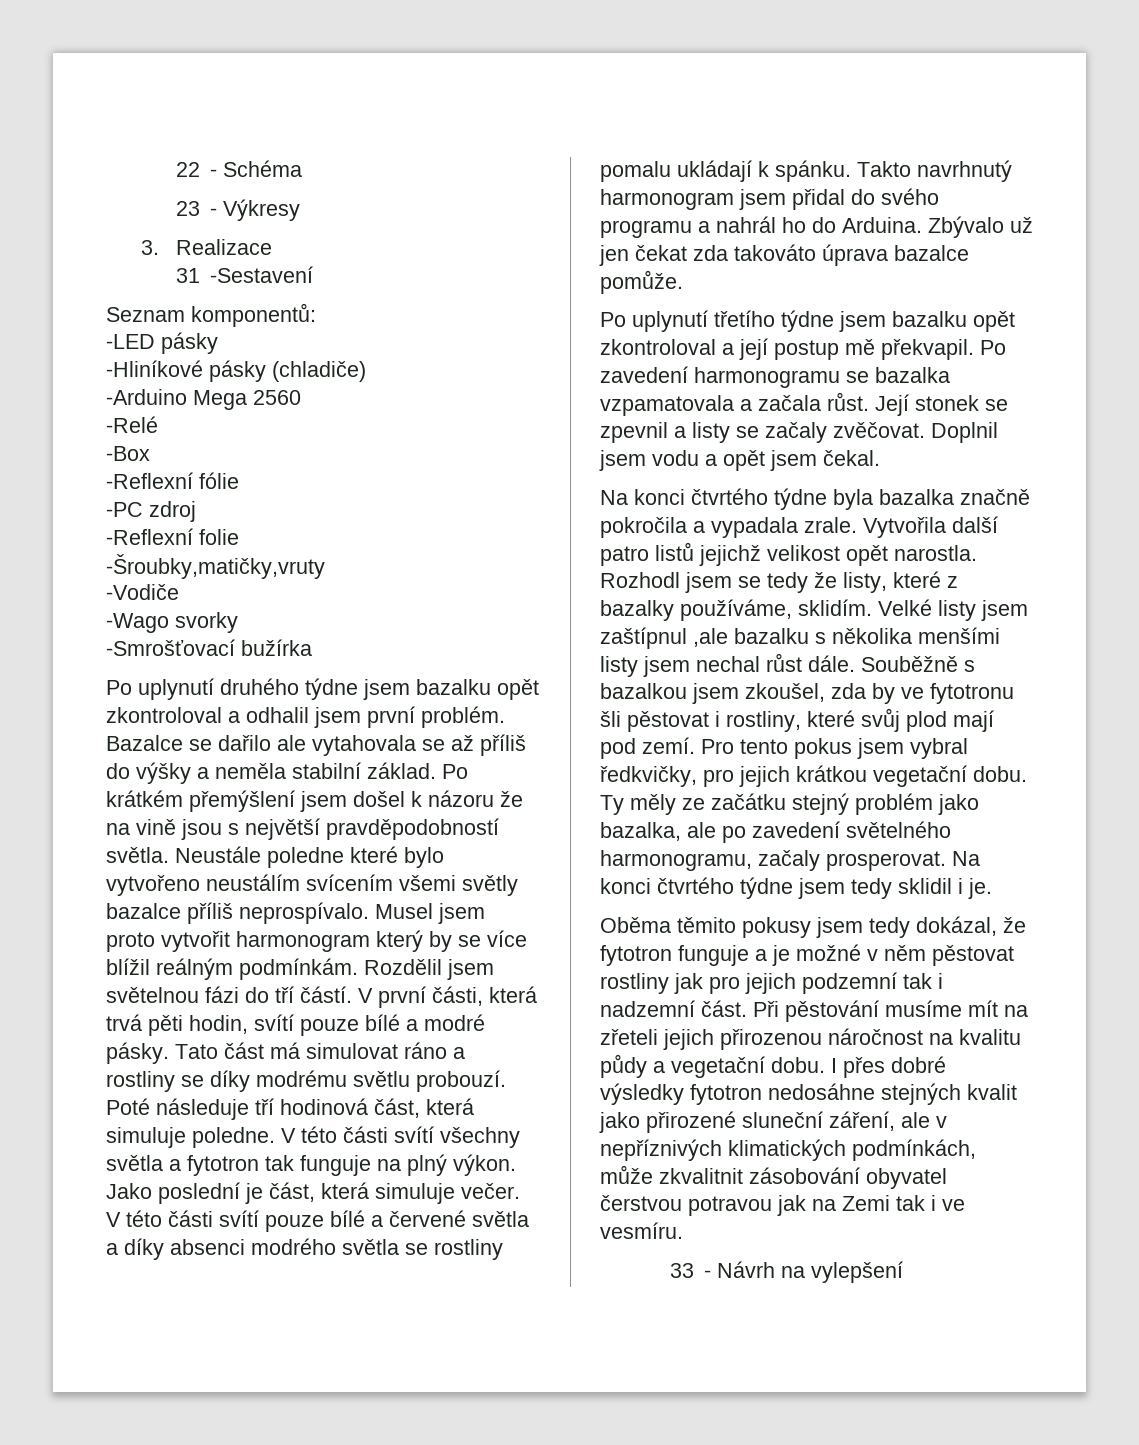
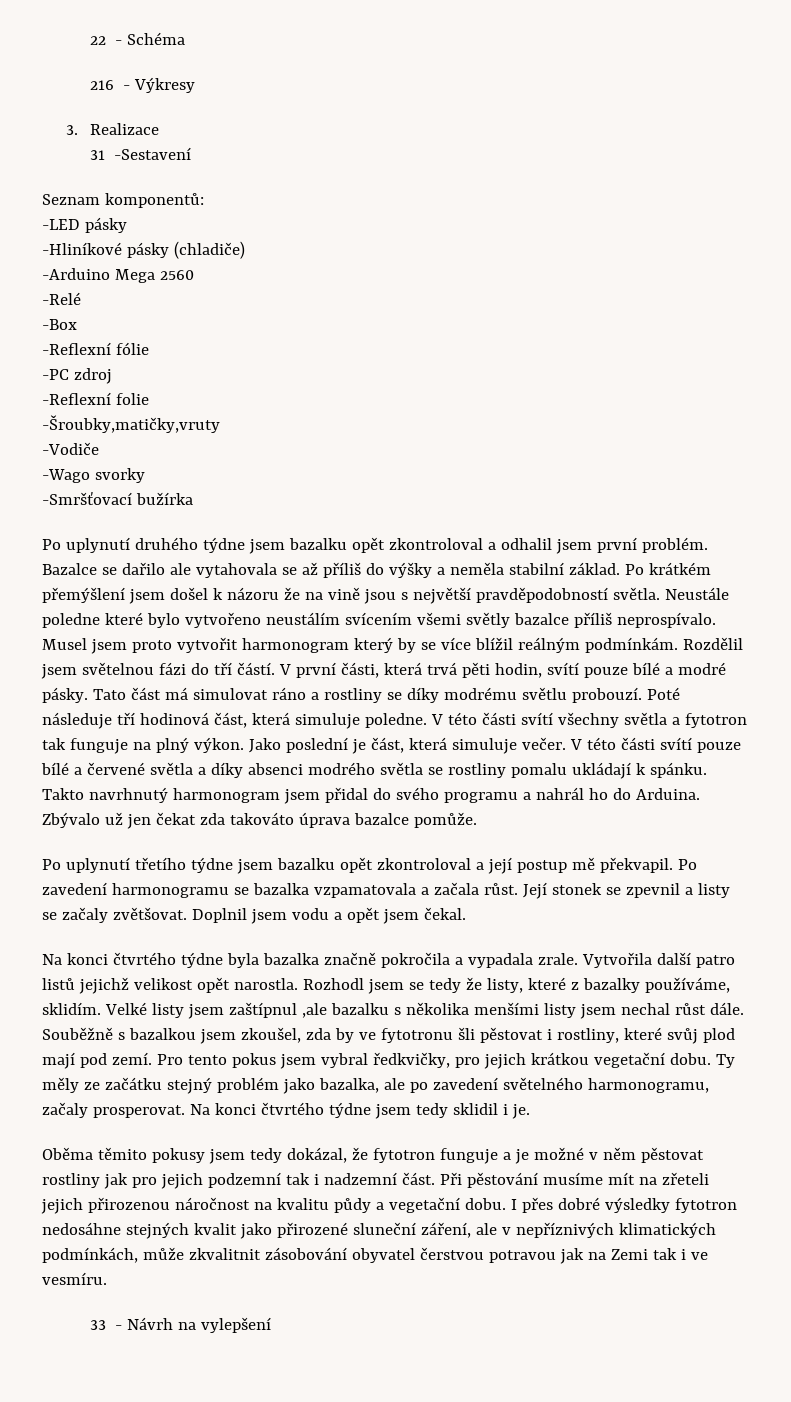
[175,201,200,216] 23 -> [89,80,114,90] 216
[106,639,235,656] -Smrošťovací -> [42,491,132,505] -Smršťovací
[833,422,925,438] zvěčovat. -> [112,907,187,920] zvětšovat.

